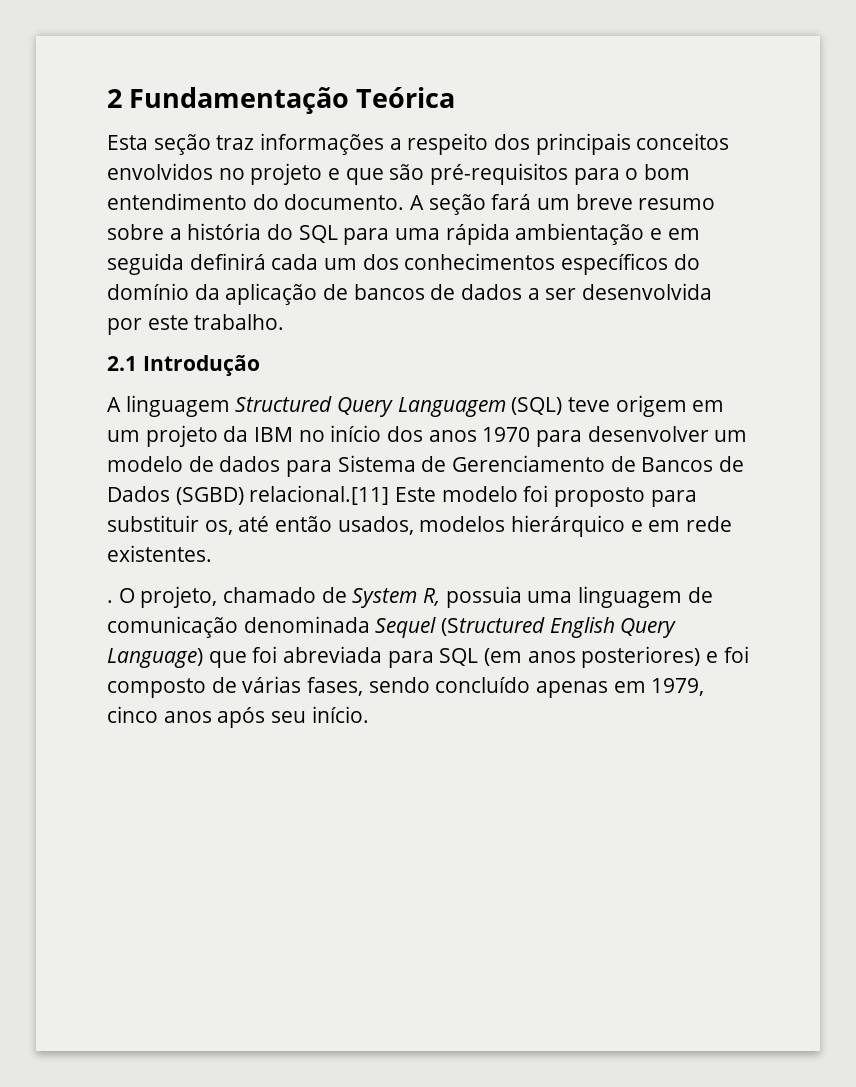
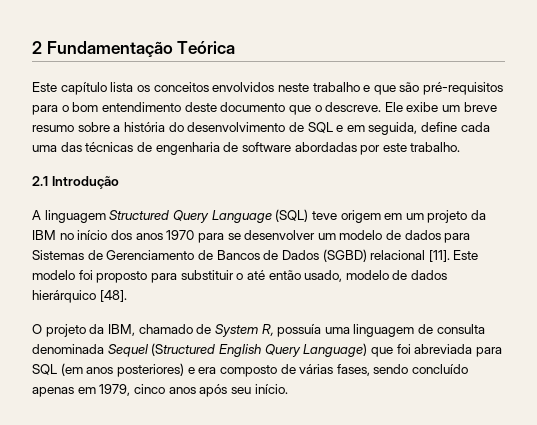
[107,133,730,155] [107,163,323,185] Esta seção traz informações a respeito dos principais conceitos envolvidos no projeto -> [32,82,360,95] Este capítulo lista os conceitos envolvidos neste trabalho
[252,194,532,215] do documento. A seção fará -> [184,102,439,115] deste documento que o descreve. Ele exibe
[298,223,700,245] [107,253,700,275] [107,283,713,305] SQL para uma rápida ambientação e em seguida definirá cada um dos conhecimentos específicos do domínio da aplicação de bancos de dados a ser desenvolvida -> [187,122,490,135] [32,142,357,155] desenvolvimento de SQL e em seguida, define cada uma das técnicas de engenharia de software abordadas
[397,397,506,417] Languagem -> [211,210,272,223] Language
(583, 438) none -> [227,233,241,240] se
[337,455,416,472] Sistema -> [32,250,84,260] Sistemas
[249,485,390,505] relacional.[11] -> [370,250,450,262] relacional [11].
[204,520,233,535] os, -> [236,273,244,280] o
[337,515,733,537] [107,545,212,562] [107,586,218,608] usados, modelos hierárquico e em rede existentes. // . O projeto, -> [304,270,448,282] [32,290,127,303] [32,324,135,337] usado, modelo de dados hierárquico [48]. // O projeto da IBM,
[445,586,522,608] possuia -> [277,324,322,337] possuía
[107,616,238,638] comunicação -> [436,324,485,334] consulta
[723,646,749,663] foi -> [198,367,217,374] era

